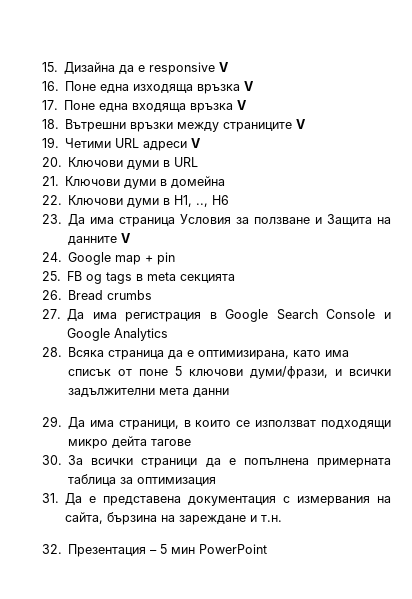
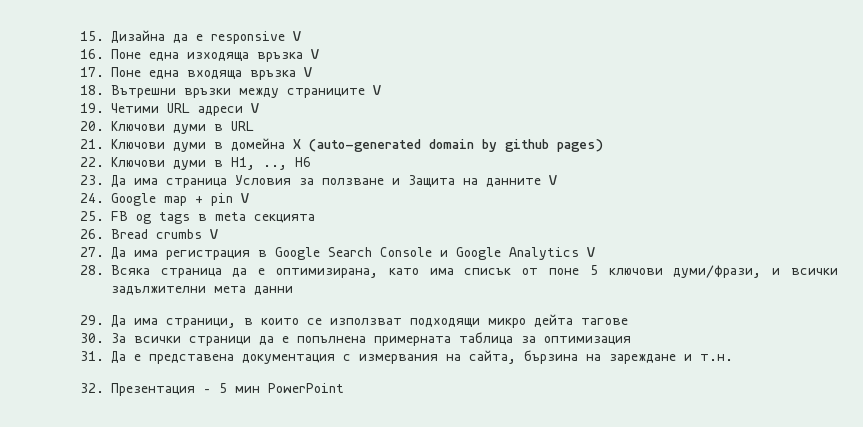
(226, 182) none -> [292,139,603,152] X (auto-generated domain by github pages)
(176, 258) none -> [240,193,249,203] V
(153, 295) none -> [209,229,218,239] V
(169, 334) none -> [586,247,595,257] V

